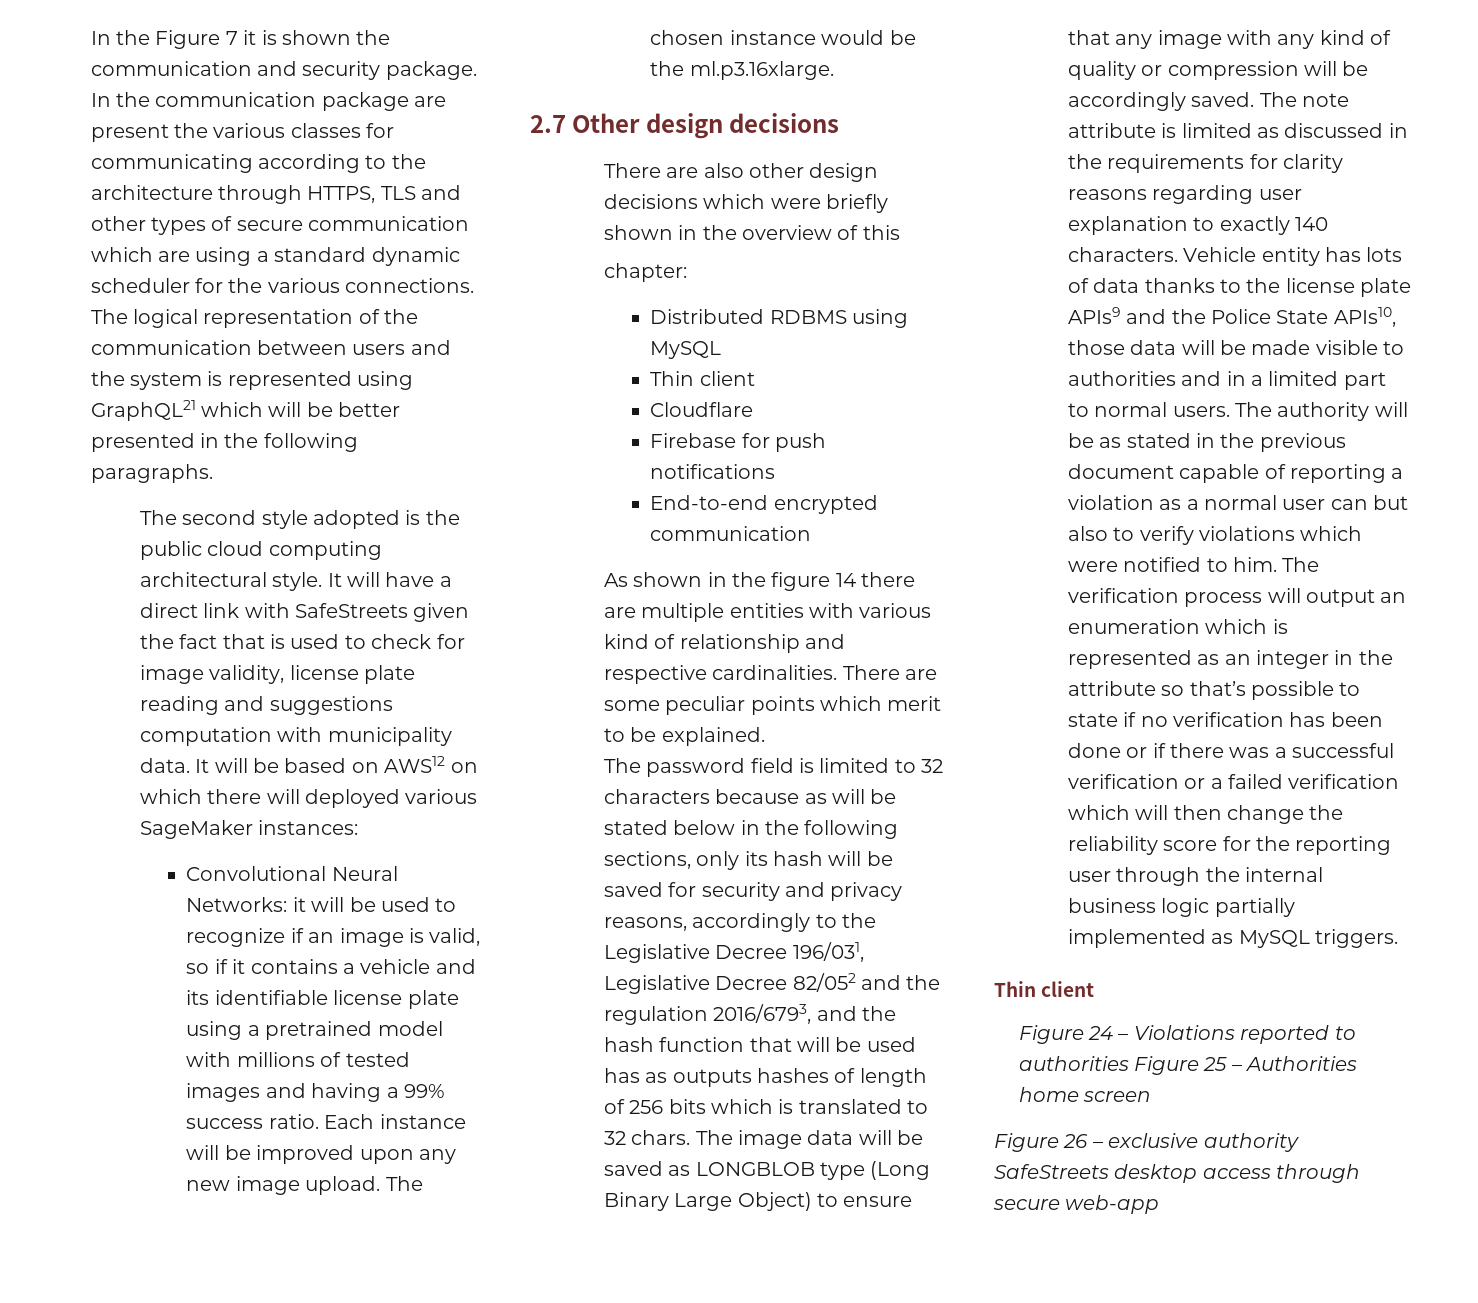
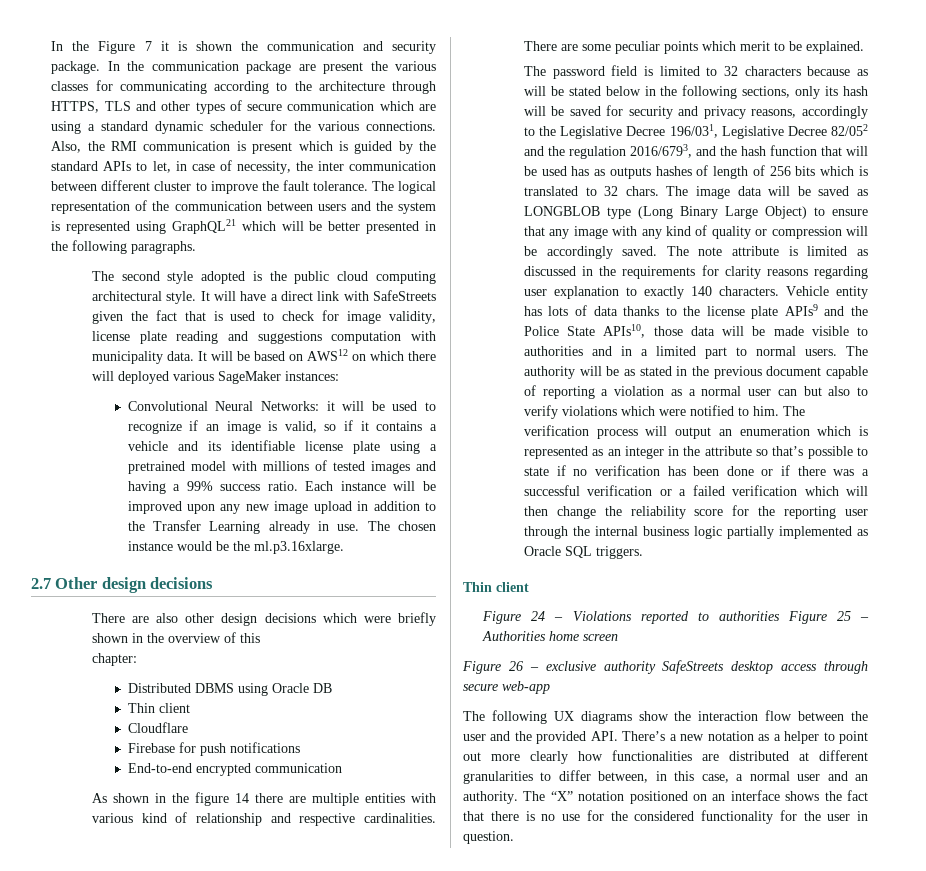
(475, 285) none -> [51,141,436,154] [51,160,436,174] [51,180,368,194] Also, the RMI communication is present which is guided by the standard APIs to let, in case of necessity, the inter communication between different cluster to improve the fault tolerance.
[305,1176,381,1195] upload. -> [313,501,437,514] [127,520,360,534] upload in addition to the Transfer Learning already in use.
[769,309,909,328] [650,341,722,359] RDBMS using MySQL -> [194,683,332,696] DBMS using Oracle DB
[1238,930,1310,948] MySQL -> [523,546,592,558] Oracle SQL
(1160, 1204) none -> [463,710,868,724] [463,731,868,744] [463,750,868,764] [463,770,868,784] [463,790,868,804] [463,810,868,824] [463,831,514,844] // The following UX diagrams show the interaction flow between the user and the provided API. There’s a new notation as a helper to point out more clearly how functionalities are distributed at different granularities to differ between, in this case, a normal user and an authority. The “X” notation positioned on an interface shows the fact that there is no use for the considered functionality for the user in question.

